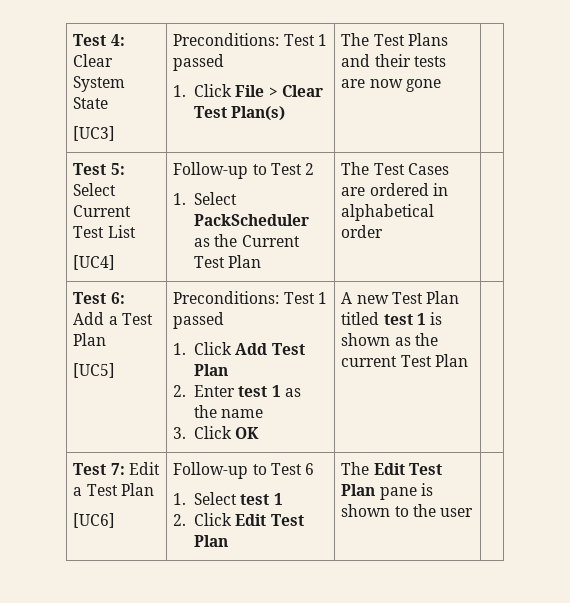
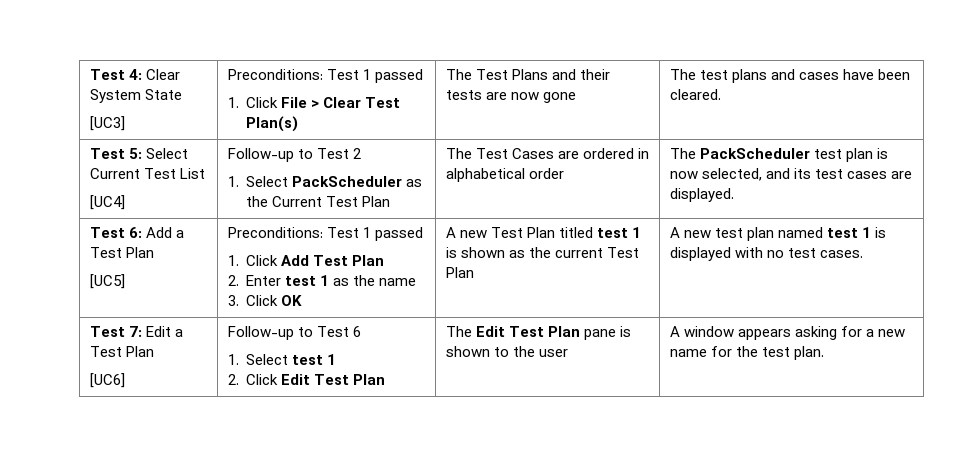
(441, 85) none -> [669,69,911,83] [669,89,721,100] The test plans and cases have been cleared.
(384, 231) none -> [669,148,888,162] [669,168,913,181] [669,188,734,202] The PackScheduler test plan is now selected, and its test cases are displayed.
(468, 360) none -> [669,227,887,241] [669,247,863,261] A new test plan named test 1 is displayed with no test cases.
(474, 512) none -> [669,326,906,340] [669,346,824,360] A window appears asking for a new name for the test plan.

